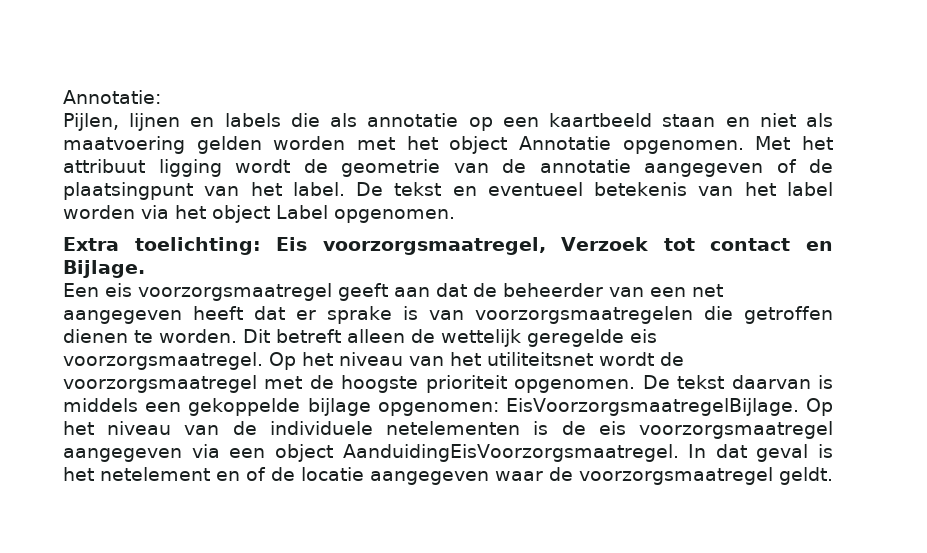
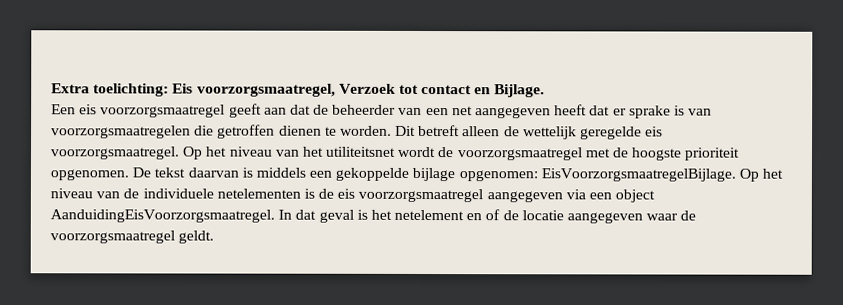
[63,90,161,104] [63,113,834,131] [63,136,833,154] [63,159,833,177] [63,182,834,200] [63,205,455,223] Annotatie: // Pijlen, lijnen en labels die als annotatie op een kaartbeeld staan en niet als maatvoering gelden worden met het object Annotatie opgenomen. Met het attribuut ligging wordt de geometrie van de annotatie aangegeven of de plaatsingpunt van het label. De tekst en eventueel betekenis van het label worden via het object Label opgenomen. // -> (51, 88) none

